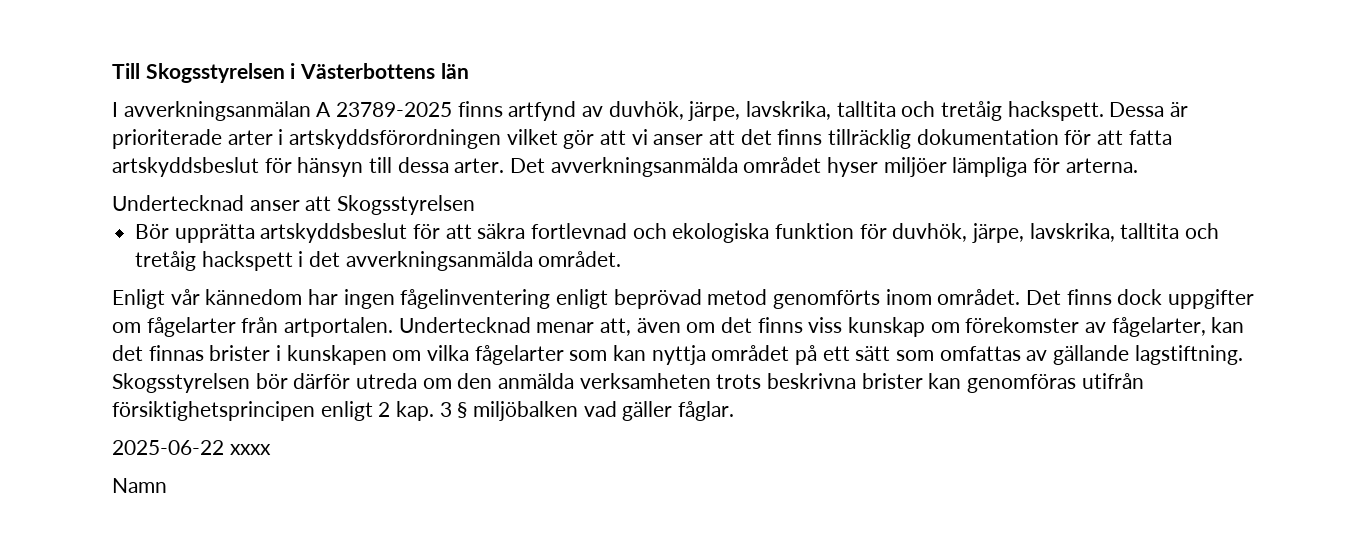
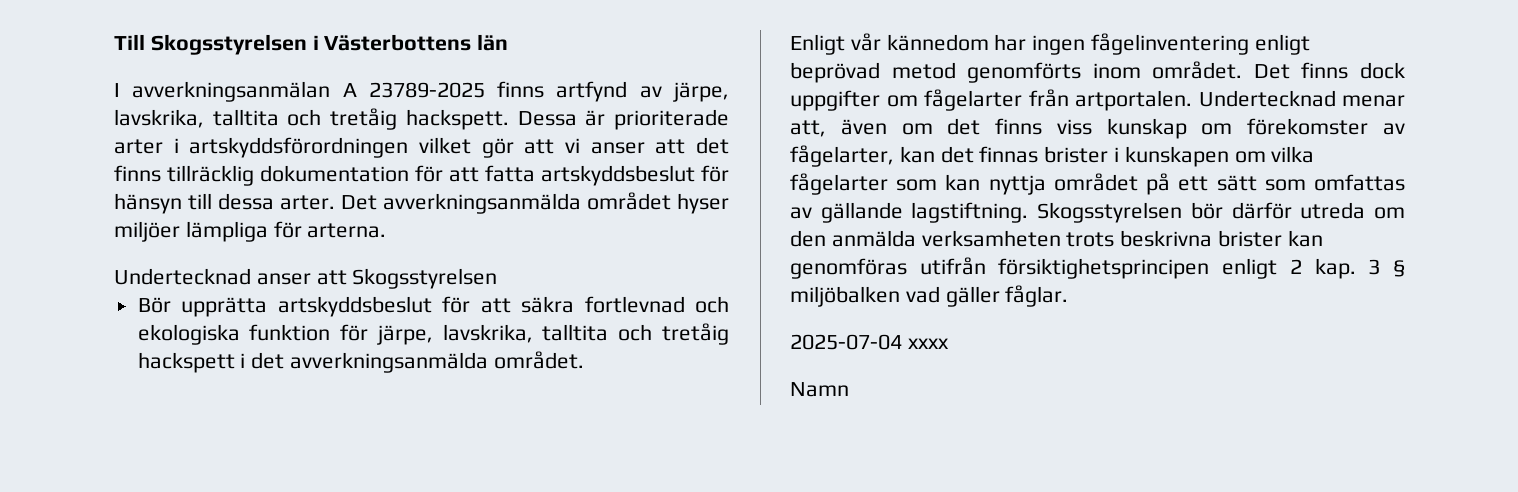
[608,101,684,120] duvhök, -> (662, 92) none
[892,223,968,242] duvhök, -> (369, 332) none
[112,440,224,455] 2025-06-22 -> [790,334,902,350] 2025-07-04

